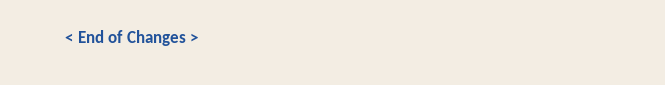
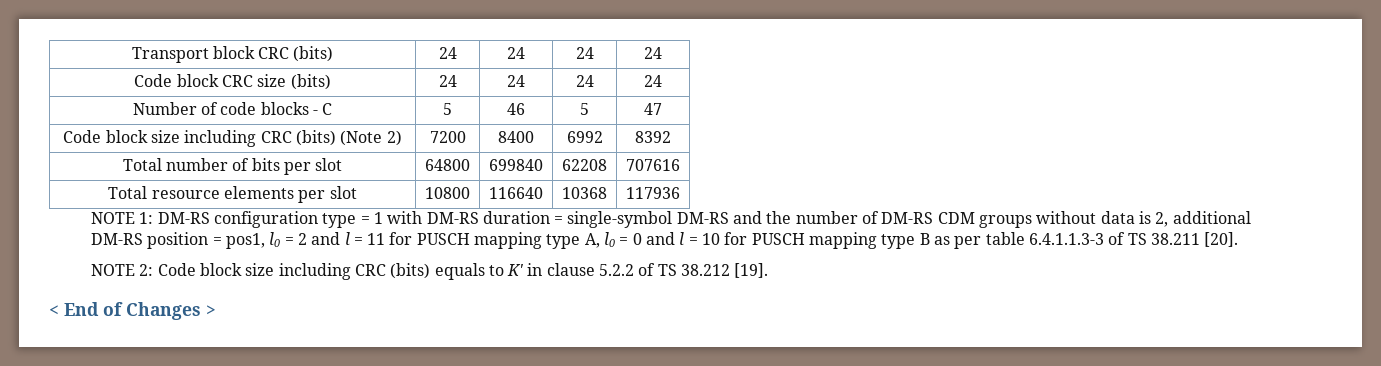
(65, 38) none -> [131,46,334,63] [438,47,457,59] [507,47,525,59] [575,47,594,59] [644,47,662,59] [134,74,331,90] [438,75,457,87] [507,75,525,87] [575,75,594,87] [644,75,662,87] [132,102,333,115] [443,103,452,115] [507,103,525,115] [580,103,589,115] [644,103,662,115] [63,130,402,147] [429,131,466,143] [498,131,534,143] [566,131,603,143] [635,131,671,143] [122,158,343,175] [425,159,470,171] [489,159,543,171] [562,159,607,171] [626,159,680,171] [108,186,357,203] [425,187,470,199] [489,187,543,199] [562,187,607,199] [626,187,680,199] [90,211,1251,228] [90,232,1239,249] [90,263,769,280] Transport block CRC (bits) | 24 | 24 | 24 | 24 // Code block CRC size (bits) | 24 | 24 | 24 | 24 // Number of code blocks - C | 5 | 46 | 5 | 47 // Code block size including CRC (bits) (Note 2) | 7200 | 8400 | 6992 | 8392 // Total number of bits per slot | 64800 | 699840 | 62208 | 707616 // Total resource elements per slot | 10800 | 116640 | 10368 | 117936 // NOTE 1: DM-RS configuration type = 1 with DM-RS duration = single-symbol DM-RS and the number of DM-RS CDM groups without data is 2, additional DM-RS position = pos1, l0 = 2 and l = 11 for PUSCH mapping type A, l0 = 0 and l = 10 for PUSCH mapping type B as per table 6.4.1.1.3-3 of TS 38.211 [20]. // NOTE 2: Code block size including CRC (bits) equals to K' in clause 5.2.2 of TS 38.212 [19]. //

